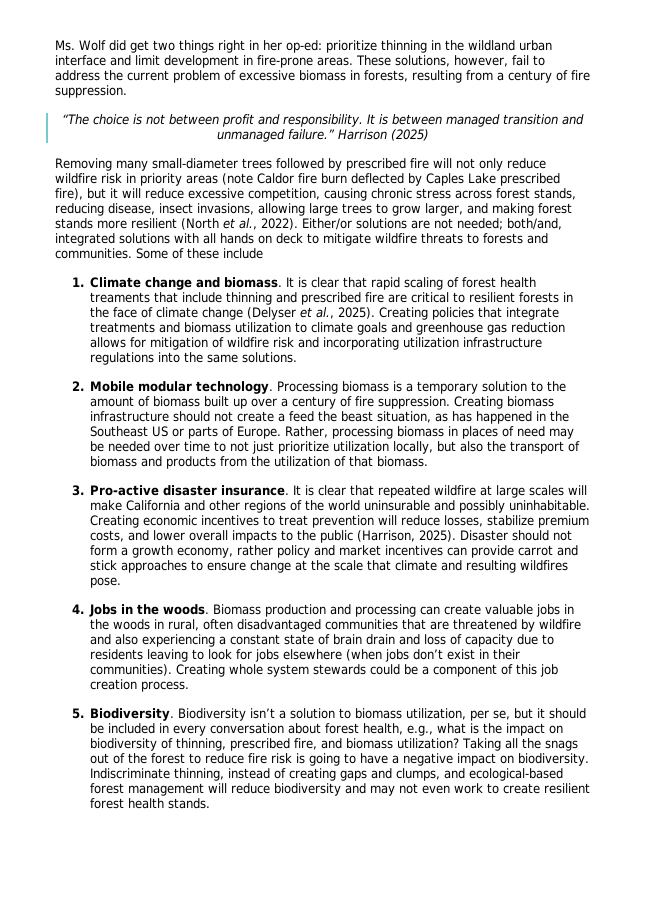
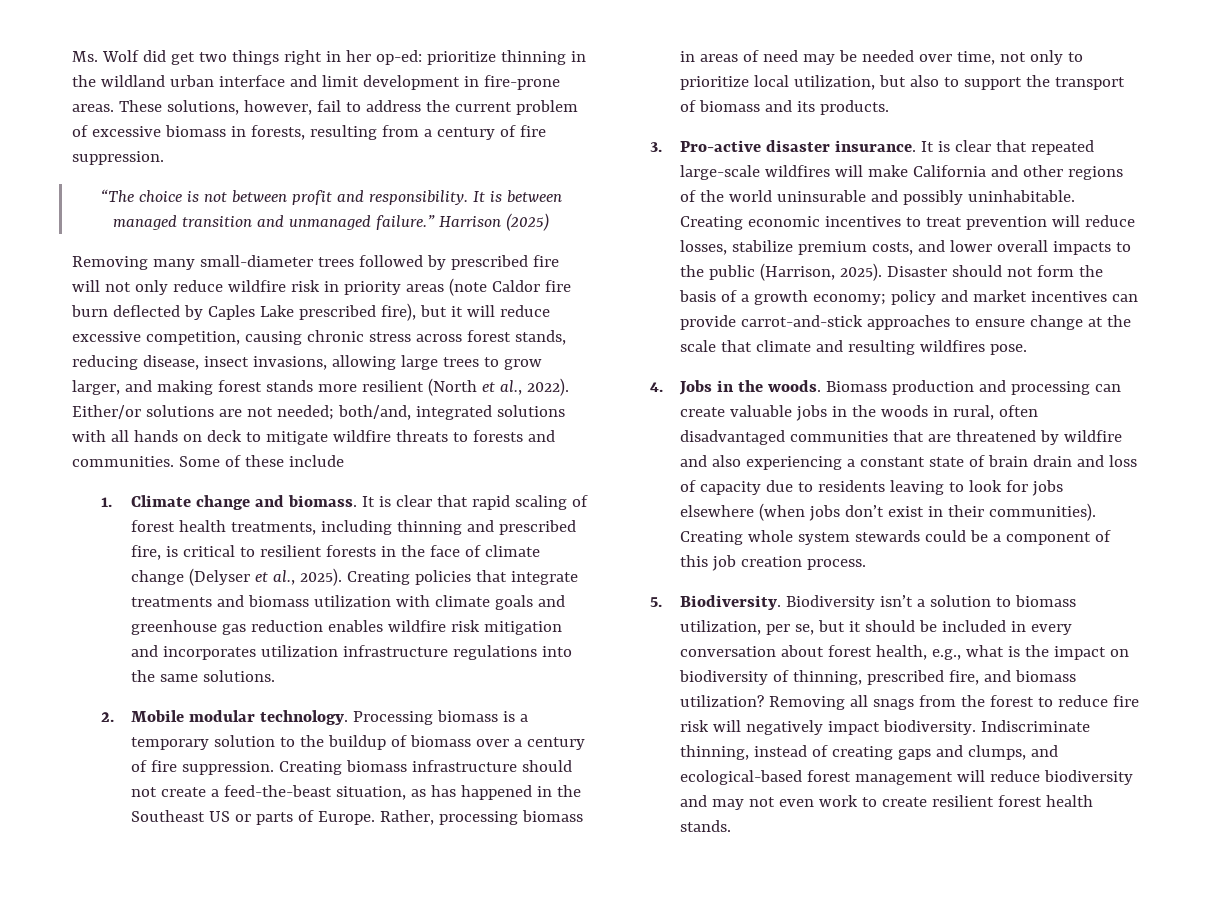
[89,292,222,303] treaments that include -> [230,520,392,535] treatments, including
[364,292,407,303] fire are -> [130,545,178,560] fire, is
[294,322,307,333] to -> [395,595,430,607] with
[89,337,399,350] allows for mitigation of wildfire risk and incorporating -> [327,620,562,635] [130,645,256,660] enables wildfire risk mitigation and incorporates
[89,396,247,409] amount of biomass built up -> [327,735,471,750] buildup of biomass
[288,411,373,422] feed the beast -> [223,785,332,797] feed-the-beast
[461,426,498,439] places -> [699,54,738,62] areas
[183,441,483,454] time to not just prioritize utilization locally, but also -> [956,50,1083,65] [679,75,1022,90] time, not only to prioritize local utilization, but also to support
[165,456,428,469] products from the utilization of that biomass. -> [796,100,889,115] its products.
[433,485,564,498] wildfire at large scales -> [679,165,830,180] large-scale wildfires
[120,545,273,558] a growth economy, rather -> [1078,265,1103,277] [678,290,886,305] the basis of a growth economy;
[517,545,578,556] [89,560,117,571] carrot and stick -> [740,315,863,327] carrot-and-stick
[461,738,578,751] [89,753,125,764] Taking all the snags out of -> [768,695,956,710] Removing all snags from
[295,753,514,766] is going to have a negative impact on -> [712,720,880,735] will negatively impact

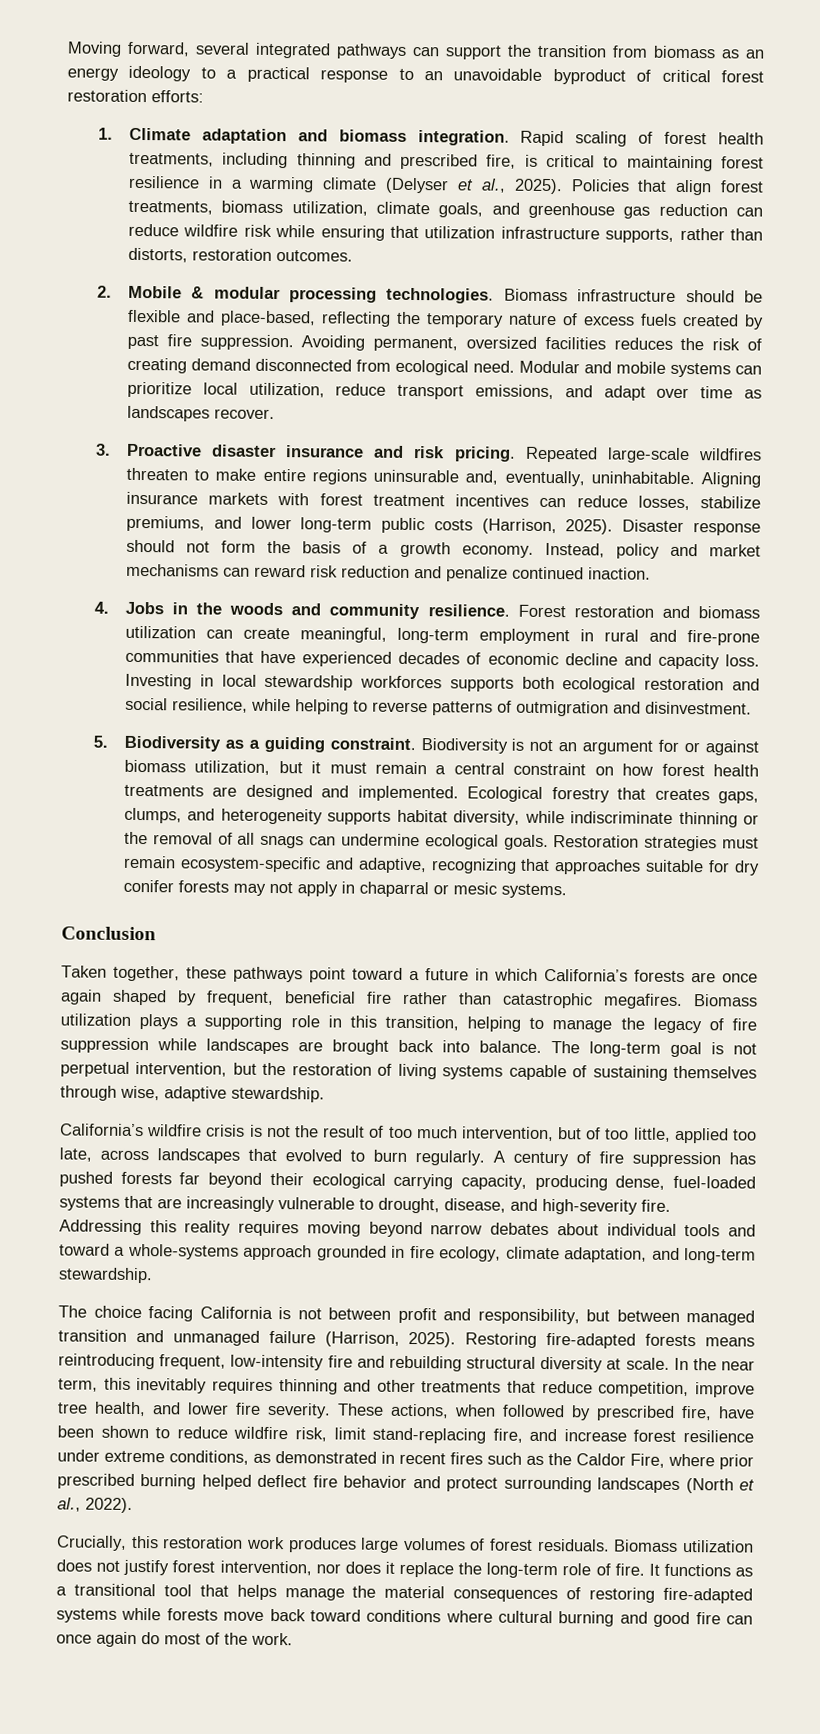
[72,50,586,65] [72,75,560,90] [72,100,578,115] [72,125,546,140] [72,151,164,165] [100,189,562,205] [112,213,550,231] [72,255,559,270] [72,278,571,296] [71,303,550,321] [72,330,566,345] [72,355,542,370] [72,378,569,396] [72,405,565,420] [72,430,555,445] [72,455,344,467] [101,495,510,510] Ms. Wolf did get two things right in her op-ed: prioritize thinning in the wildland urban interface and limit development in fire-prone areas. These solutions, however, fail to address the current problem of excessive biomass in forests, resulting from a century of fire suppression. // “The choice is not between profit and responsibility. It is between managed transition and unmanaged failure.” Harrison (2025) // Removing many small-diameter trees followed by prescribed fire will not only reduce wildfire risk in priority areas (note Caldor fire burn deflected by Caples Lake prescribed fire), but it will reduce excessive competition, causing chronic stress across forest stands, reducing disease, insect invasions, allowing large trees to grow larger, and making forest stands more resilient (North et al., 2022). Either/or solutions are not needed; both/and, integrated solutions with all hands on deck to mitigate wildfire threats to forests and communities. Some of these include // 1. Climate change and biomass. It is clear that rapid -> [67,41,765,60] [67,65,764,85] [67,89,204,103] [97,127,565,147] Moving forward, several integrated pathways can support the transition from biomass as an energy ideology to a practical response to an unavoidable byproduct of critical forest restoration efforts: // 1. Climate adaptation and biomass integration. Rapid
[259,545,540,557] [130,568,578,586] [130,595,565,610] [130,620,562,635] [130,645,572,660] [130,670,275,682] [101,710,528,725] [130,735,585,750] [130,760,572,775] [130,785,581,800] [130,810,583,825] [679,50,1083,65] [679,75,1125,90] [679,100,889,115] [650,140,1094,155] [679,165,1123,180] [679,190,1075,205] [679,215,1135,230] [679,240,1131,255] [679,265,755,280] resilient forests in the face of climate change (Delyser et al., 2025). Creating policies that integrate treatments and biomass utilization with climate goals and greenhouse gas reduction enables wildfire risk mitigation and incorporates utilization infrastructure regulations into the same solutions. // 2. Mobile modular technology. Processing biomass is a temporary solution to the buildup of biomass over a century of fire suppression. Creating biomass infrastructure should not create a feed-the-beast situation, as has happened in the Southeast US or parts of Europe. Rather, processing biomass in areas of need may be needed over time, not only to prioritize local utilization, but also to support the transport of biomass and its products. // 3. Pro-active disaster insurance. It is clear that repeated large-scale wildfires will make California and other regions of the world uninsurable and possibly uninhabitable. Creating economic incentives to treat prevention will reduce losses, stabilize premium costs, and lower overall impacts to the public -> [626,155,764,172] [127,175,764,196] [127,200,763,219] [127,223,764,243] [127,247,353,263] [96,285,763,304] [126,309,764,330] [126,334,762,352] [126,357,762,378] [126,381,762,401] [126,405,275,422] [95,443,762,464] [125,467,761,488] [125,491,761,511] [125,515,473,534] maintaining forest resilience in a warming climate (Delyser et al., 2025). Policies that align forest treatments, biomass utilization, climate goals, and greenhouse gas reduction can reduce wildfire risk while ensuring that utilization infrastructure supports, rather than distorts, restoration outcomes. // 2. Mobile & modular processing technologies. Biomass infrastructure should be flexible and place-based, reflecting the temporary nature of excess fuels created by past fire suppression. Avoiding permanent, oversized facilities reduces the risk of creating demand disconnected from ecological need. Modular and mobile systems can prioritize local utilization, reduce transport emissions, and adapt over time as landscapes recover. // 3. Proactive disaster insurance and risk pricing. Repeated large-scale wildfires threaten to make entire regions uninsurable and, eventually, uninhabitable. Aligning insurance markets with forest treatment incentives can reduce losses, stabilize premiums, and lower long-term public costs
(947, 271) none -> [692,522,761,536] response
[812,294,886,305] economy; -> [461,542,605,558] economy. Instead,
[1030,291,1138,302] [679,315,1131,330] [679,340,1027,355] [650,380,1121,395] [679,405,1038,421] [679,430,1122,445] [679,455,1137,470] [679,480,1063,496] [679,503,1096,521] [679,530,1111,545] [679,555,866,571] [650,595,1076,610] [679,620,1072,635] [679,645,1129,660] [678,670,1076,685] [679,695,1139,710] [679,720,1090,735] [679,745,1058,760] [679,770,1133,785] [679,795,1093,810] [679,820,731,832] incentives can provide carrot-and-stick approaches to ensure change at the scale that climate and resulting wildfires pose. // 4. Jobs in the woods. Biomass production and processing can create valuable jobs in the woods in rural, often disadvantaged communities that are threatened by wildfire and also experiencing a constant state of brain drain and loss of capacity due to residents leaving to look for jobs elsewhere (when jobs don’t exist in their communities). Creating whole system stewards could be a component of this job creation process. // 5. Biodiversity. Biodiversity isn’t a solution to biomass utilization, per se, but it should be included in every conversation about forest health, e.g., what is the impact on biodiversity of thinning, prescribed fire, and biomass utilization? Removing all snags from the forest to reduce fire risk will negatively impact biodiversity. Indiscriminate thinning, instead of creating gaps and clumps, and ecological-based forest management will reduce biodiversity and may not even work to create resilient forest health stands. -> [125,563,651,582] [93,601,760,620] [124,625,761,646] [124,649,761,670] [124,673,760,693] [124,697,752,717] [92,735,759,756] [123,759,759,777] [123,784,759,804] [123,807,759,828] [123,831,759,852] [122,855,760,876] [122,879,567,899] [61,926,156,941] [61,965,758,983] [60,989,758,1009] [60,1013,757,1034] [60,1037,757,1058] [60,1061,758,1081] [60,1085,325,1103] [60,1123,757,1144] [59,1147,756,1168] [59,1171,756,1191] [59,1195,671,1215] [59,1219,757,1238] [59,1243,756,1264] [58,1267,153,1284] [58,1305,755,1326] [58,1329,756,1349] [58,1353,755,1373] [58,1377,755,1398] [57,1401,755,1421] [57,1425,754,1444] [57,1449,754,1470] [57,1473,756,1494] [57,1497,133,1513] [56,1535,754,1553] [56,1559,753,1579] [56,1583,753,1604] [56,1607,753,1628] [56,1631,293,1648] mechanisms can reward risk reduction and penalize continued inaction. // 4. Jobs in the woods and community resilience. Forest restoration and biomass utilization can create meaningful, long-term employment in rural and fire-prone communities that have experienced decades of economic decline and capacity loss. Investing in local stewardship workforces supports both ecological restoration and social resilience, while helping to reverse patterns of outmigration and disinvestment. // 5. Biodiversity as a guiding constraint. Biodiversity is not an argument for or against biomass utilization, but it must remain a central constraint on how forest health treatments are designed and implemented. Ecological forestry that creates gaps, clumps, and heterogeneity supports habitat diversity, while indiscriminate thinning or the removal of all snags can undermine ecological goals. Restoration strategies must remain ecosystem-specific and adaptive, recognizing that approaches suitable for dry conifer forests may not apply in chaparral or mesic systems. // Conclusion // Taken together, these pathways point toward a future in which California’s forests are once again shaped by frequent, beneficial fire rather than catastrophic megafires. Biomass utilization plays a supporting role in this transition, helping to manage the legacy of fire suppression while landscapes are brought back into balance. The long-term goal is not perpetual intervention, but the restoration of living systems capable of sustaining themselves through wise, adaptive stewardship. // California’s wildfire crisis is not the result of too much intervention, but of too little, applied too late, across landscapes that evolved to burn regularly. A century of fire suppression has pushed forests far beyond their ecological carrying capacity, producing dense, fuel-loaded systems that are increasingly vulnerable to drought, disease, and high-severity fire. Addressing this reality requires moving beyond narrow debates about individual tools and toward a whole-systems approach grounded in fire ecology, climate adaptation, and long-term stewardship. // The choice facing California is not between profit and responsibility, but between managed transition and unmanaged failure (Harrison, 2025). Restoring fire-adapted forests means reintroducing frequent, low-intensity fire and rebuilding structural diversity at scale. In the near term, this inevitably requires thinning and other treatments that reduce competition, improve tree health, and lower fire severity. These actions, when followed by prescribed fire, have been shown to reduce wildfire risk, limit stand-replacing fire, and increase forest resilience under extreme conditions, as demonstrated in recent fires such as the Caldor Fire, where prior prescribed burning helped deflect fire behavior and protect surrounding landscapes (North et al., 2022). // Crucially, this restoration work produces large volumes of forest residuals. Biomass utilization does not justify forest intervention, nor does it replace the long-term role of fire. It functions as a transitional tool that helps manage the material consequences of restoring fire-adapted systems while forests move back toward conditions where cultural burning and good fire can once again do most of the work.

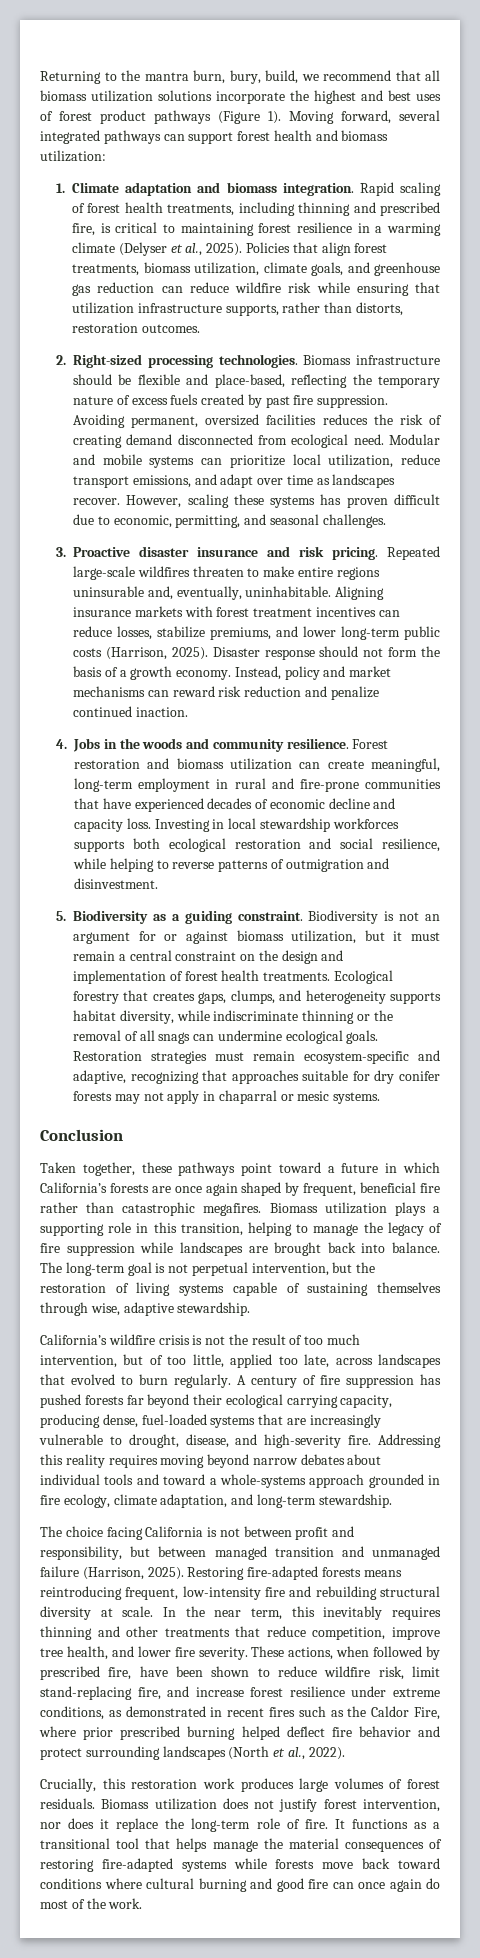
(67, 49) none -> [40,70,440,84] [40,90,441,104] [40,110,281,124] Returning to the mantra burn, bury, build, we recommend that all biomass utilization solutions incorporate the highest and best uses of forest product pathways (Figure 1).
[507,44,765,59] [67,65,764,85] [67,89,204,103] the transition from biomass as an energy ideology to a practical response to an unavoidable byproduct of critical forest restoration efforts: -> [237,130,389,141] [40,150,106,162] forest health and biomass utilization:
[127,285,281,300] Mobile & modular -> [73,354,143,368] Right-sized
(275, 413) none -> [126,494,440,508] [73,514,386,528] However, scaling these systems has proven difficult due to economic, permitting, and seasonal challenges.
[622,763,759,777] [123,784,459,802] how forest health treatments are designed and implemented. -> [258,950,344,964] [73,970,331,984] the design and implementation of forest health treatments.

